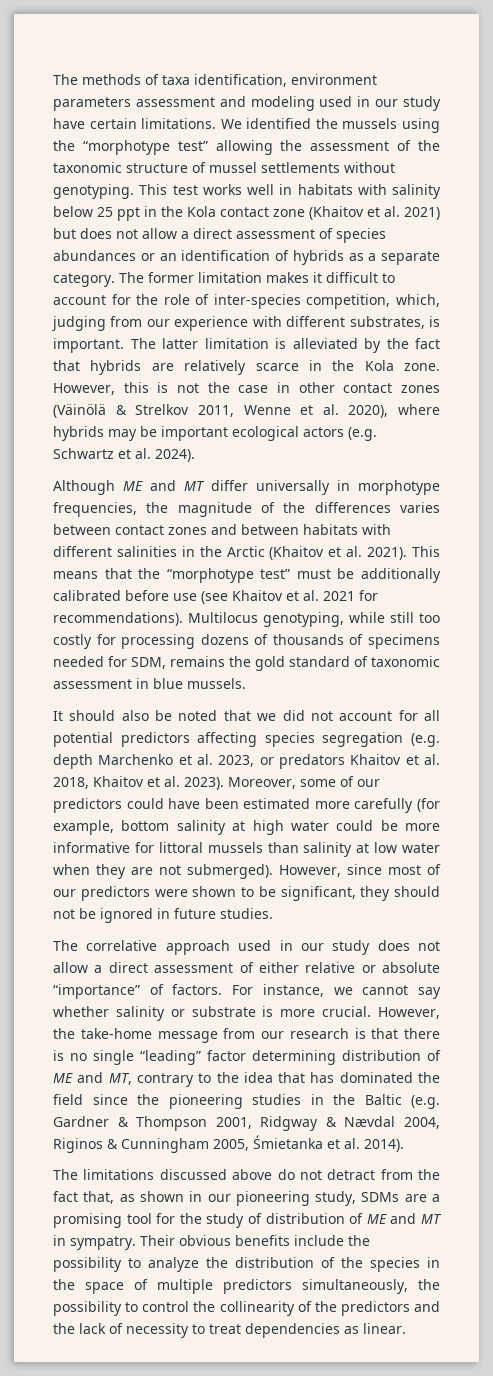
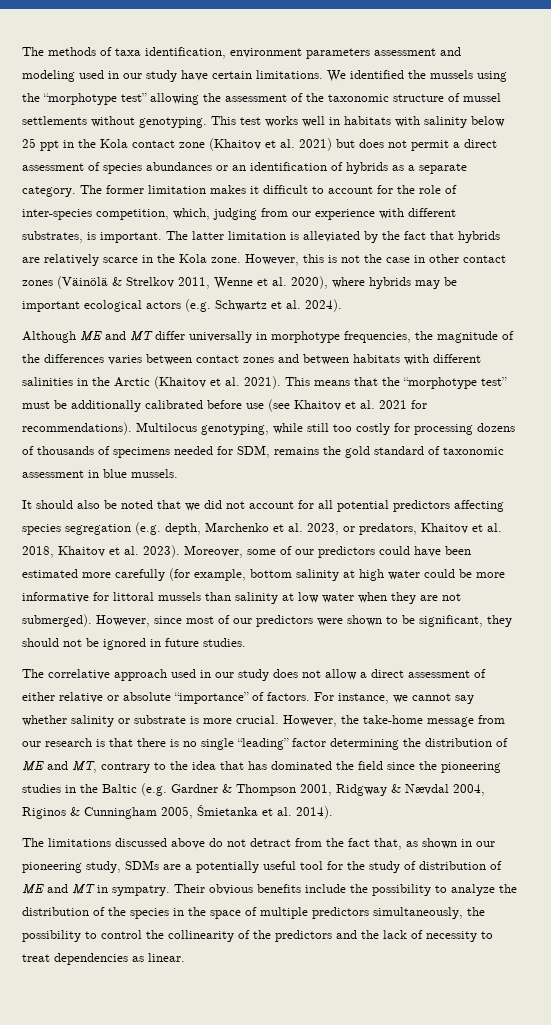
[142,228,177,239] allow -> [411,140,449,151] permit
[53,754,93,769] depth -> [165,523,201,535] depth,
[279,754,346,769] predators -> [359,523,417,535] predators,
(336, 1057) none -> [403,738,421,747] the
[53,1213,122,1228] promising -> [196,861,296,873] potentially useful

